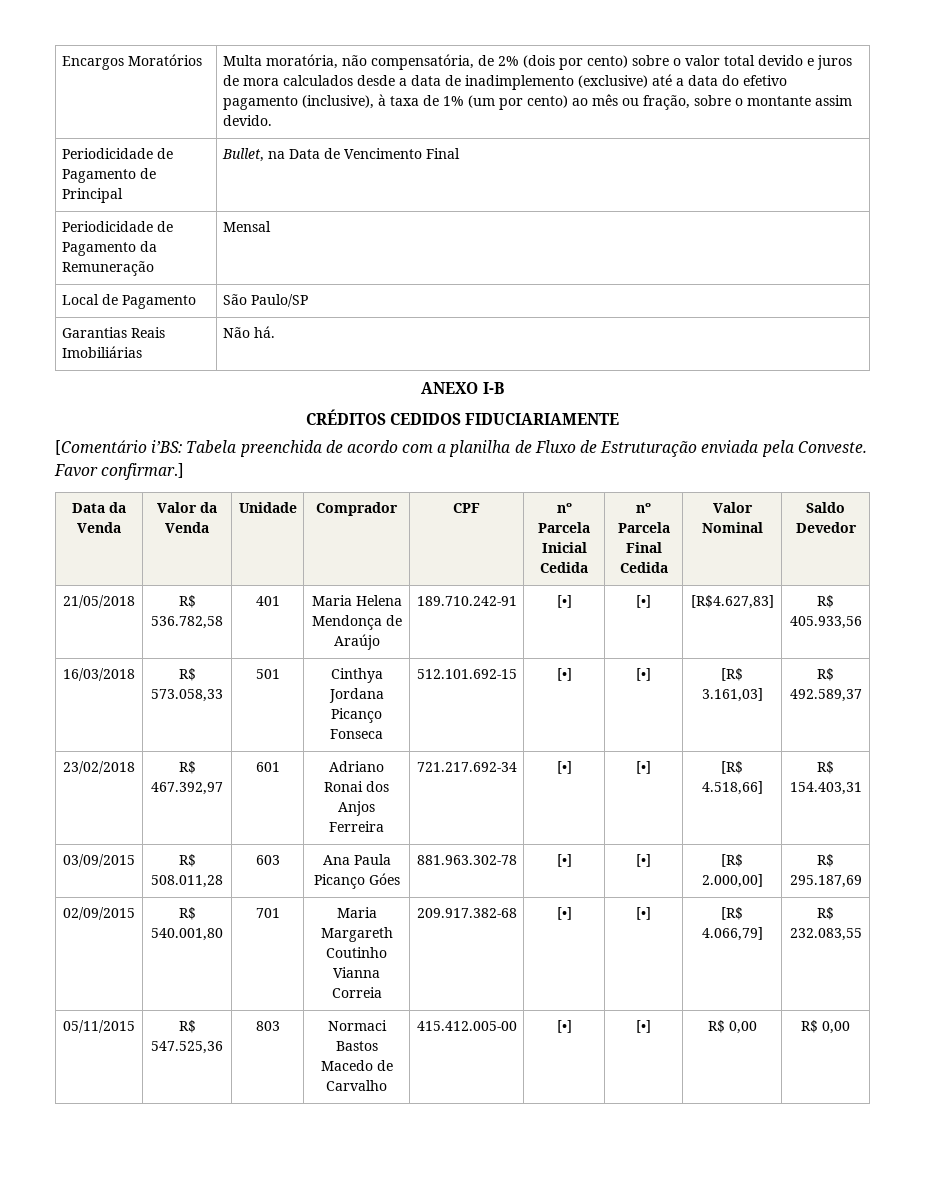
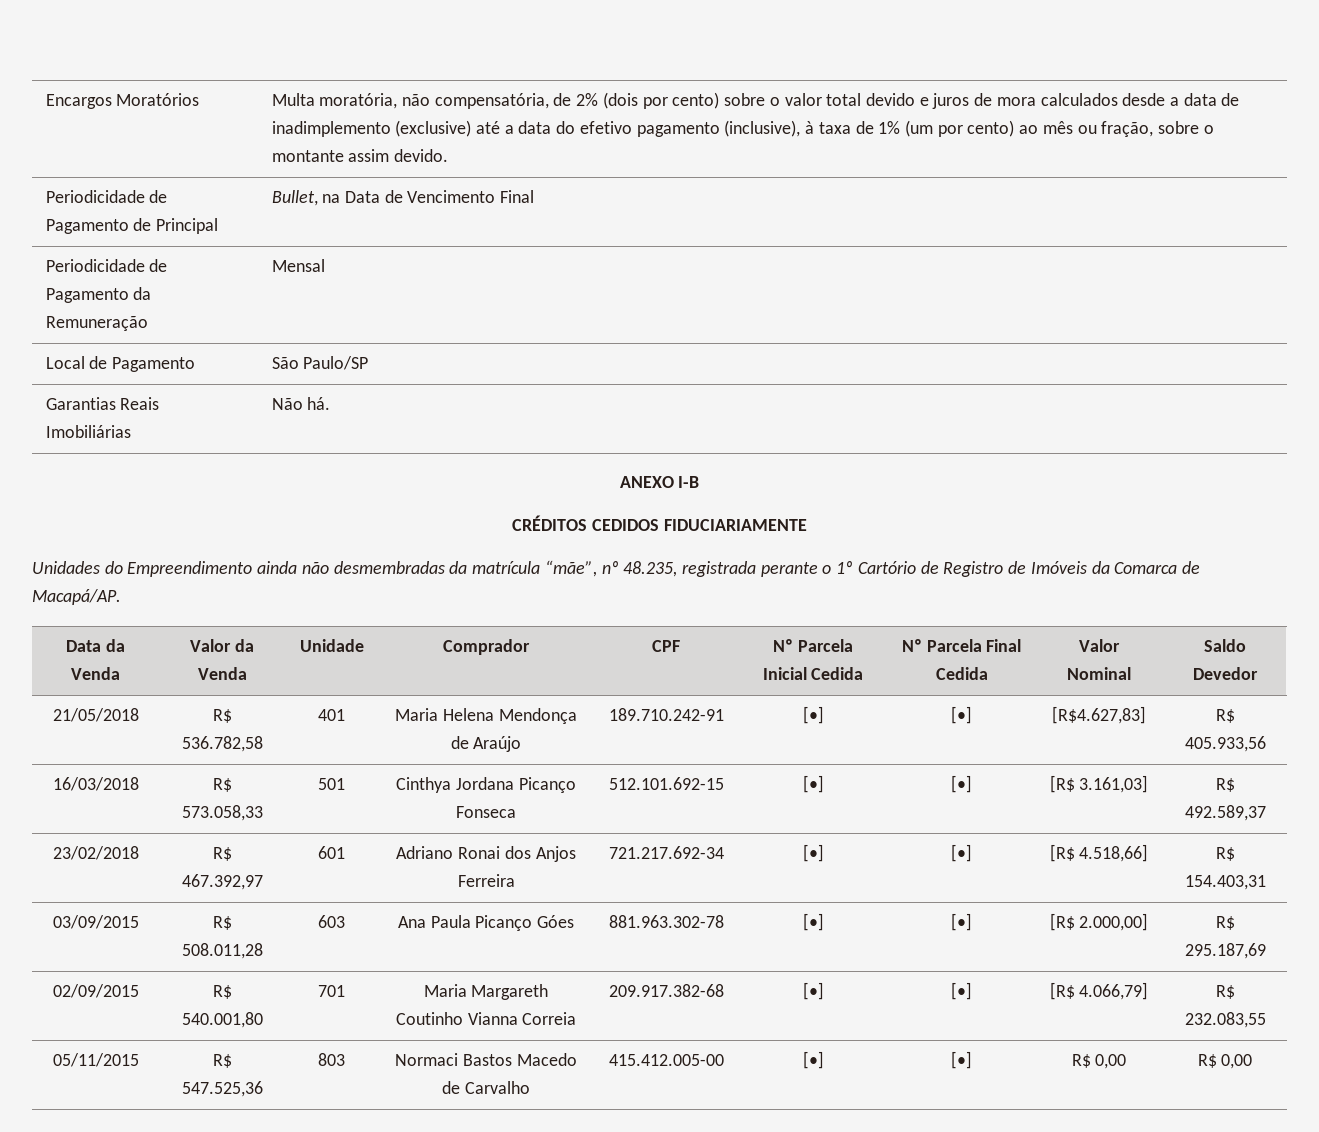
[55,440,867,457] [54,463,185,480] [Comentário i’BS: Tabela preenchida de acordo com a planilha de Fluxo de Estruturação enviada pela Conveste. Favor confirmar.] -> [32,560,1200,577] [32,589,121,605] Unidades do Empreendimento ainda não desmembradas da matrícula “mãe”, nº 48.235, registrada perante o 1º Cartório de Registro de Imóveis da Comarca de Macapá/AP.
[556,503,572,513] nº -> [773,639,794,652] Nº
[636,503,651,513] nº -> [901,639,922,652] Nº

